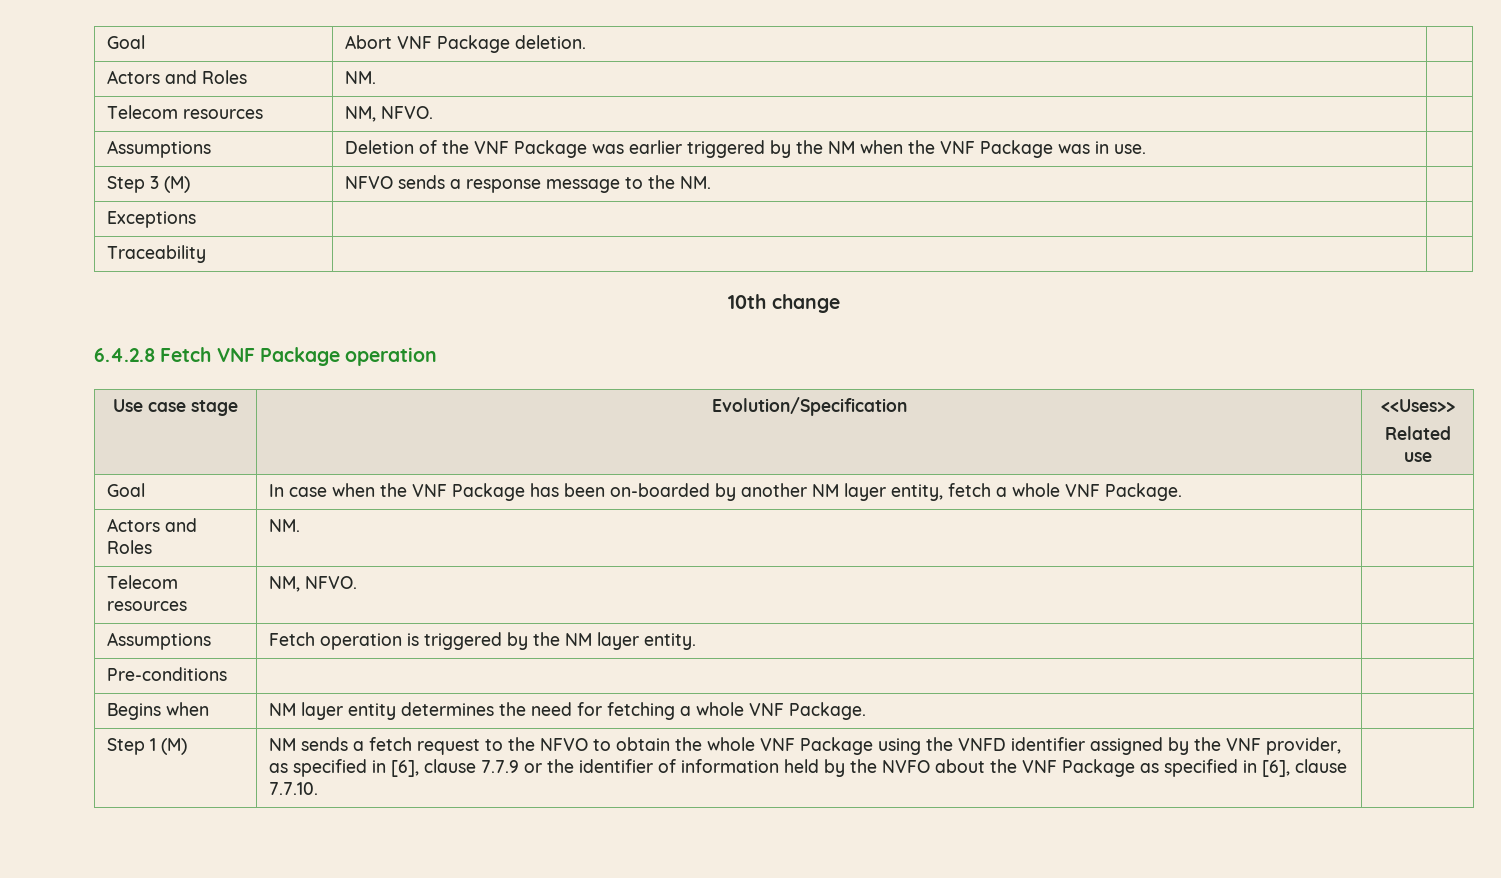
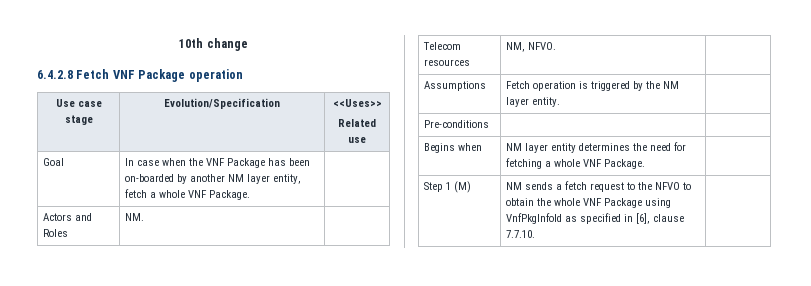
[107,35,146,49] [345,35,587,53] [107,70,248,84] [345,71,377,84] [107,105,264,119] [345,106,434,122] [107,140,212,158] [345,140,1147,158] [107,176,191,193] [345,175,712,193] [107,211,197,228] [107,245,207,263] Goal | Abort VNF Package deletion. | // Actors and Roles | NM. | // Telecom resources | NM, NFVO. | // Assumptions | Deletion of the VNF Package was earlier triggered by the NM when the VNF Package was in use. | // Step 3 (M) | NFVO sends a response message to the NM. | // Exceptions | | // Traceability | | // -> (179, 43) none
[926,737,1342,755] [269,759,1136,777] the VNFD identifier assigned by the VNF provider, as specified in [6], clause 7.7.9 or the identifier of information held by the NVFO about the VNF Package -> [506,213,563,224] VnfPkgInfoId

